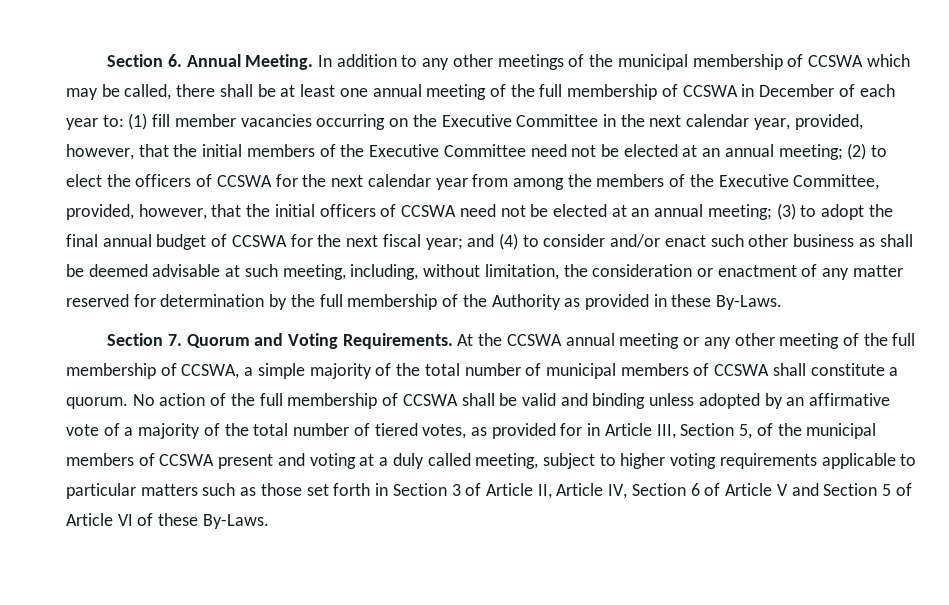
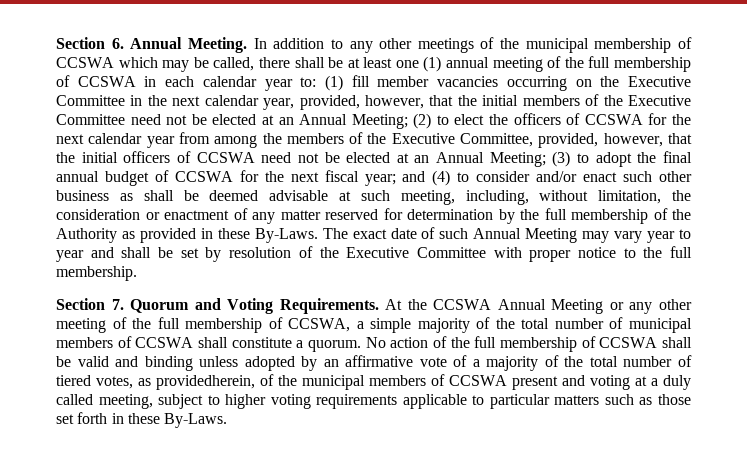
(368, 92) none -> [423,56,442,72] (1)
[759,84,895,97] December of each -> [165,76,257,87] each calendar
[724,144,843,160] annual meeting; -> [299,114,408,129] Annual Meeting;
[654,204,772,220] annual meeting; -> [436,152,546,167] Annual Meeting;
(783, 302) none -> [322,227,691,243] [56,246,692,262] [56,266,137,281] The exact date of such Annual Meeting may vary year to year and shall be set by resolution of the Executive Committee with proper notice to the full membership.
[565,333,680,349] annual meeting -> [497,299,604,314] Annual Meeting
[491,423,753,439] provided for in Article III, Section 5, -> [156,375,255,390] providedherein,
[392,483,912,499] [66,513,154,526] Section 3 of Article II, Article IV, Section 6 of Article V and Section 5 of Article VI of -> (124, 418) none

